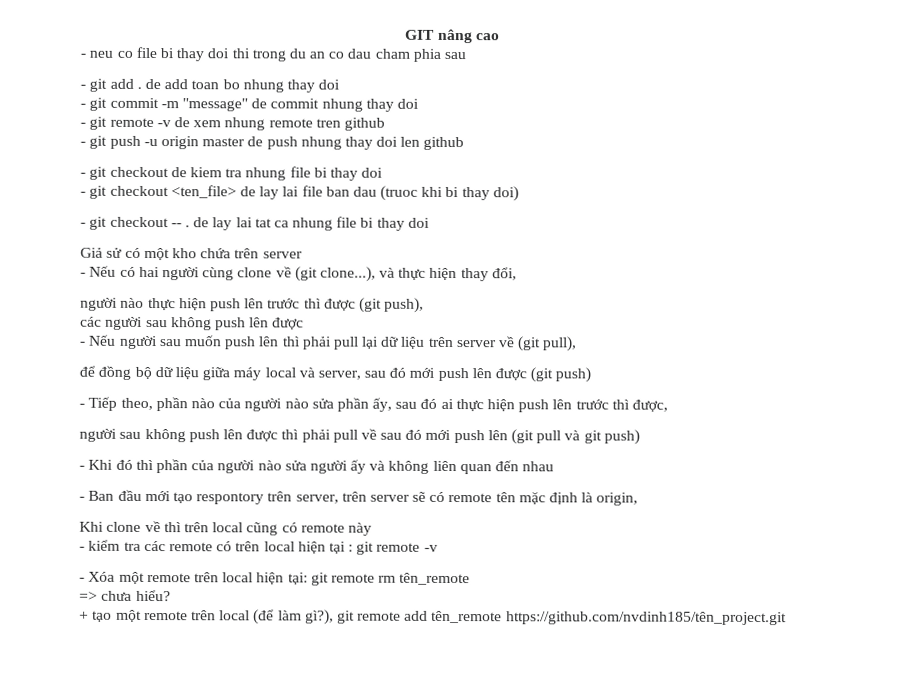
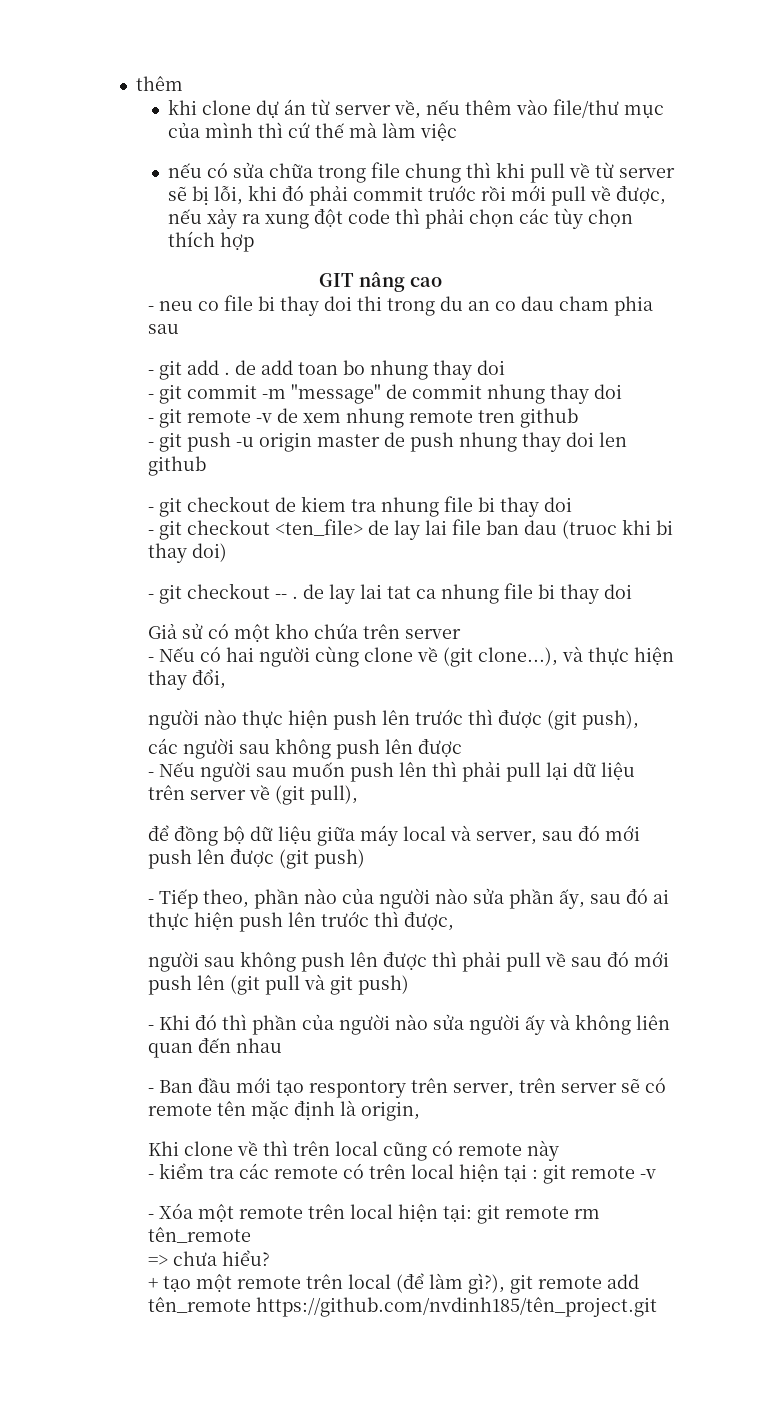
(405, 34) none -> [135,76,183,91] [167,99,664,119] [167,122,457,142] [167,162,675,183] [167,185,666,206] [167,208,633,229] [167,231,254,252] thêm // khi clone dự án từ server về, nếu thêm vào file/thư mục của mình thì cứ thế mà làm việc // nếu có sửa chữa trong file chung thì khi pull về từ server sẽ bị lỗi, khi đó phải commit trước rồi mới pull về được, nếu xảy ra xung đột code thì phải chọn các tùy chọn thích hợp //

